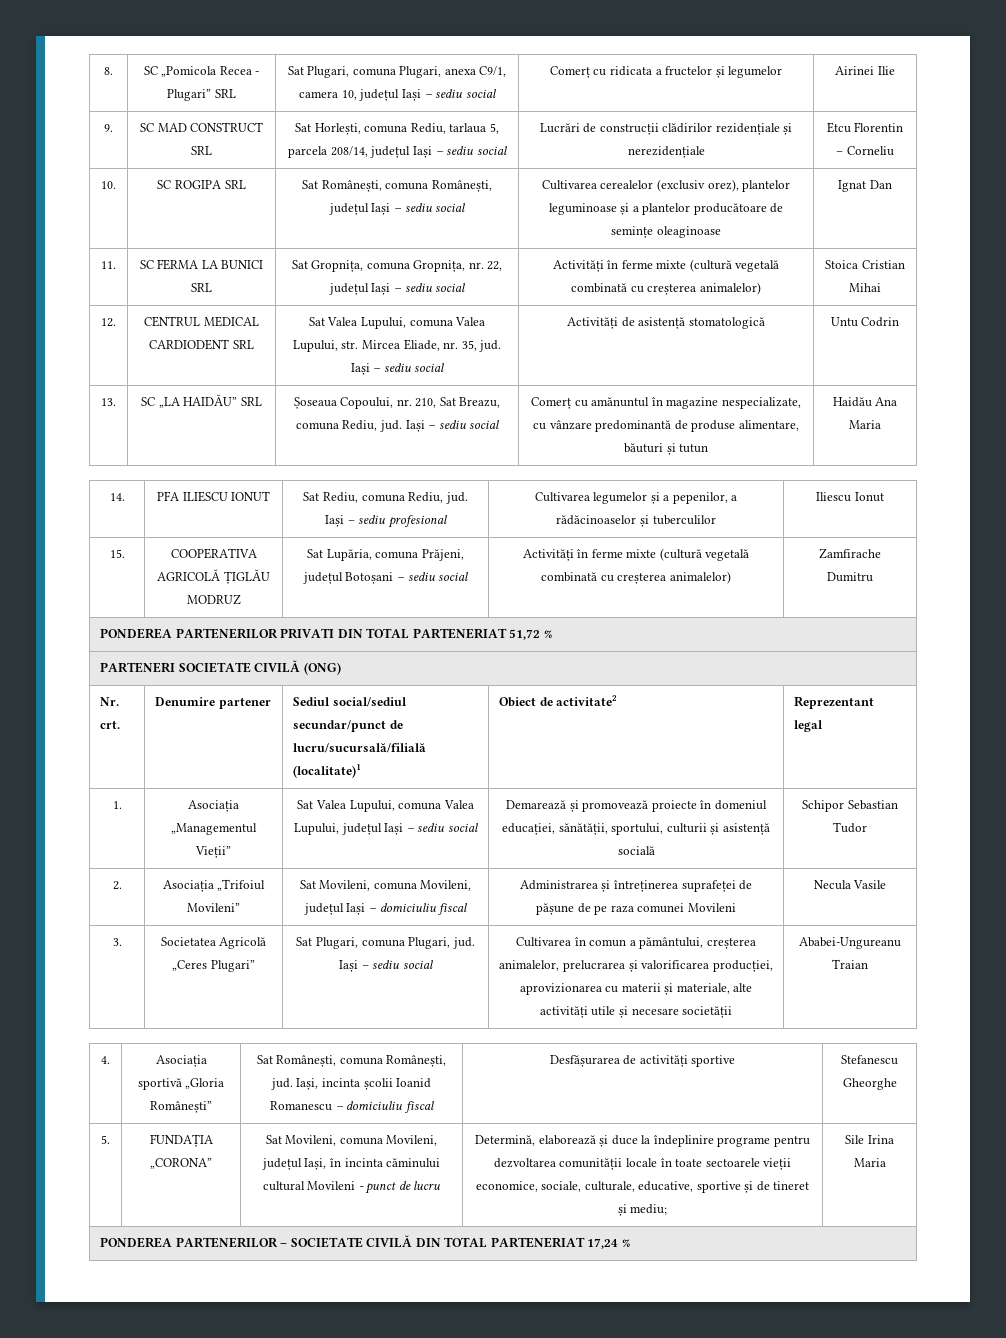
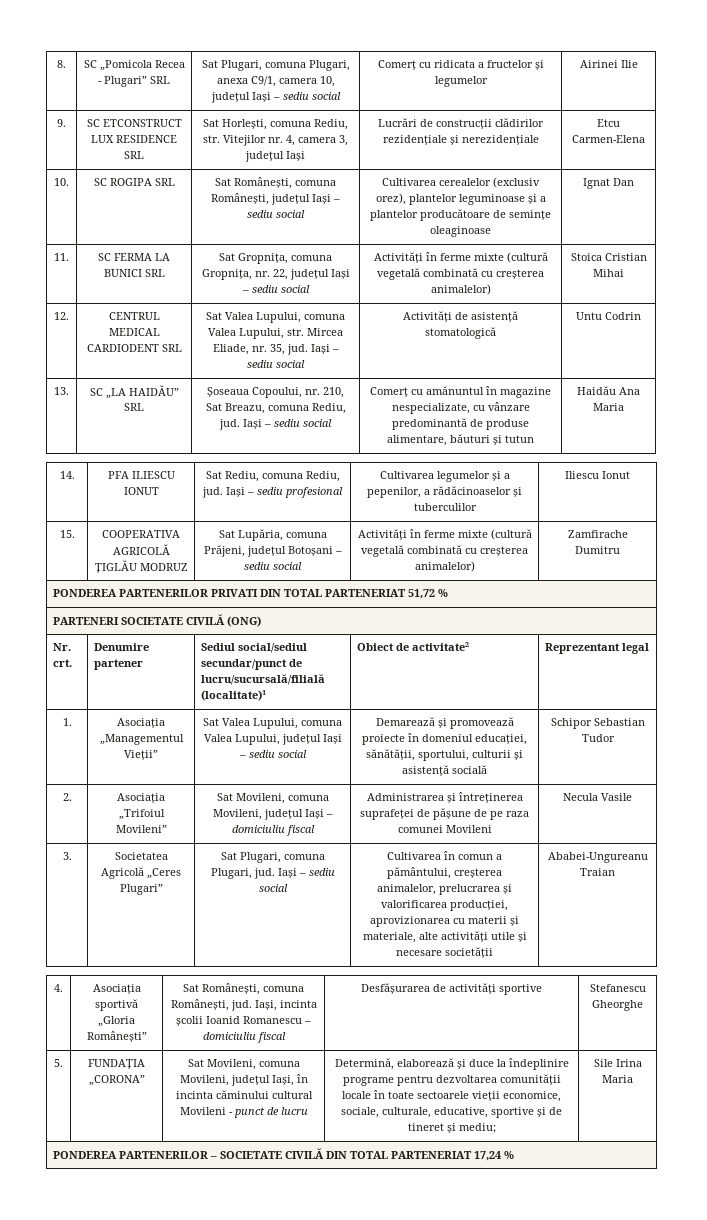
[157,122,264,132] MAD CONSTRUCT -> [102,119,182,127] [91,135,177,143] ETCONSTRUCT LUX RESIDENCE
[449,123,499,134] [288,146,508,158] tarlaua 5, parcela 208/14, județul Iași – sediu social -> [203,135,348,146] [245,151,305,162] str. Vitejilor nr. 4, camera 3, județul Iași
[854,122,904,132] [836,146,894,156] Florentin – Corneliu -> [572,135,645,143] Carmen-Elena

